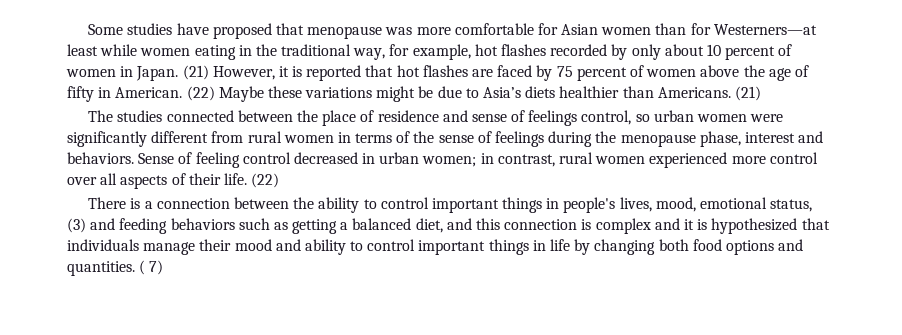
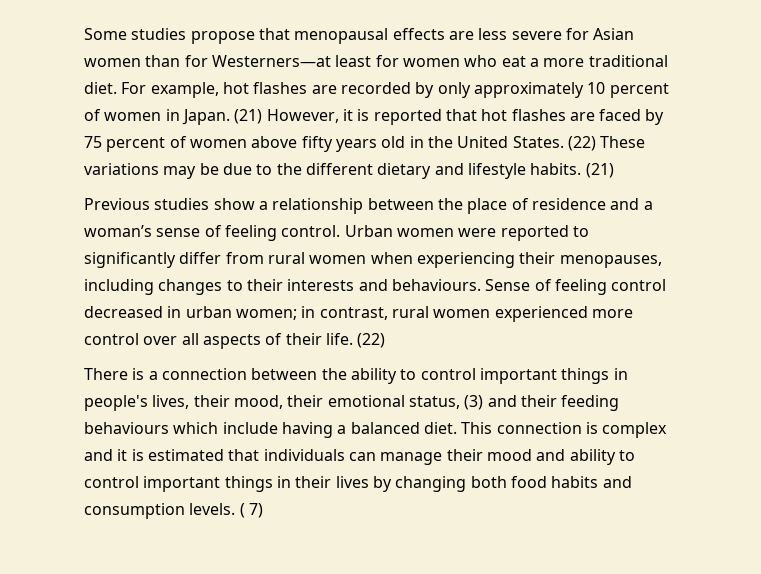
[176,23,534,39] have proposed that menopause was more comfortable -> [190,28,562,44] propose that menopausal effects are less severe
[100,44,410,60] while women eating in the traditional way, for -> [375,55,668,67] [84,82,147,94] for women who eat a more traditional diet. For
(547, 50) none -> [311,85,337,94] are
[664,44,704,56] about -> [473,82,584,98] approximately
[743,65,809,81] [67,86,761,102] [88,110,234,122] the age of fifty in American. (22) Maybe these variations might be due to Asia’s diets healthier than Americans. (21) // The studies connected -> [301,136,646,152] [84,163,614,179] [84,198,364,214] fifty years old in the United States. (22) These variations may be due to the different dietary and lifestyle habits. (21) // Previous studies show a relationship
[471,110,784,126] [67,131,824,147] [67,152,134,164] sense of feelings control, so urban women were significantly different from rural women in terms of the sense of feelings during the menopause phase, interest and behaviors. -> [643,201,653,210] [84,225,589,241] [84,252,662,268] [84,279,481,295] a woman’s sense of feeling control. Urban women were reported to significantly differ from rural women when experiencing their menopauses, including changes to their interests and behaviours.
[655,197,696,212] mood, -> [193,395,324,409] their mood, their
[119,218,501,234] feeding behaviors such as getting a balanced diet, and this -> [520,395,620,411] [84,422,493,438] their feeding behaviours which include having a balanced diet. This
[711,218,798,234] hypothesized -> [147,449,224,461] estimated
(139, 245) none -> [348,452,376,461] can
[550,239,571,251] life -> [295,476,369,488] their lives
[725,239,804,255] [67,261,135,276] options and quantities. -> [551,476,632,488] [84,503,236,519] habits and consumption levels.

